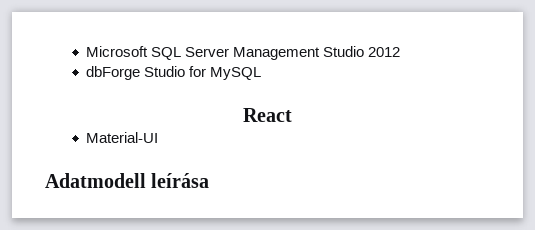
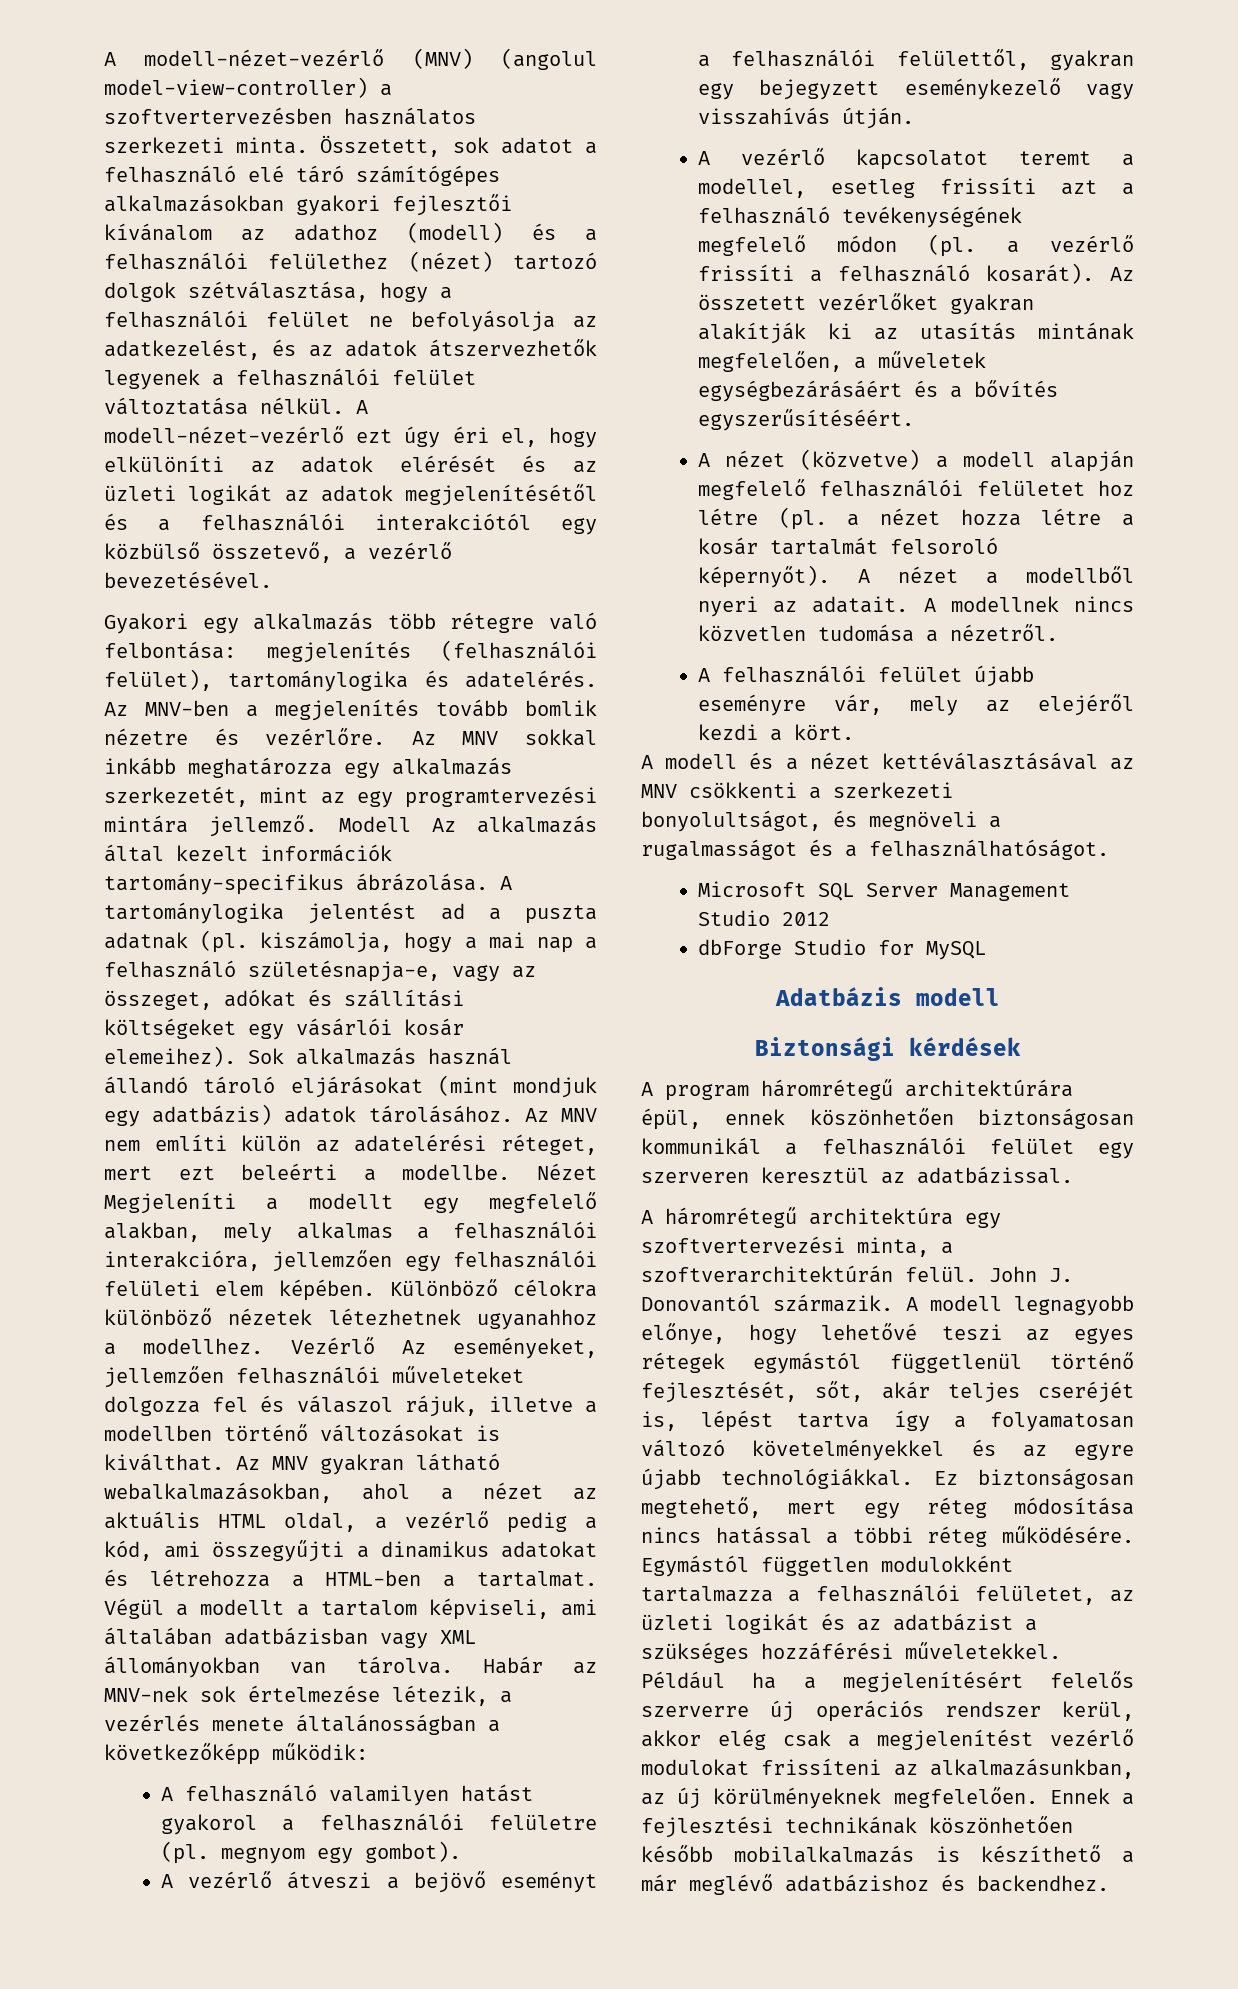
(86, 51) none -> [104,48,597,70] [104,77,392,98] [104,107,476,125] [104,135,597,157] [104,165,500,187] [104,193,512,216] [104,222,597,243] [104,251,597,272] [104,281,452,303] [104,310,597,332] [104,338,597,360] [104,368,476,390] [104,397,368,415] [104,425,597,448] [104,455,597,473] [104,483,597,506] [104,513,597,535] [104,541,452,563] [104,571,272,588] [104,612,597,634] [104,640,597,663] [104,669,597,692] [104,699,597,721] [104,727,597,746] [104,757,512,779] [104,786,597,808] [104,814,597,837] [104,844,392,862] [104,873,512,895] [104,902,597,924] [104,930,598,953] [104,960,536,982] [104,989,464,1010] [104,1018,464,1040] [104,1046,512,1067] [104,1075,597,1098] [104,1104,597,1127] [104,1134,597,1155] [104,1163,597,1181] [104,1191,597,1214] [104,1221,597,1243] [104,1249,597,1272] [104,1278,597,1301] [104,1307,597,1330] [104,1336,597,1359] [104,1365,524,1388] [104,1395,597,1417] [104,1423,500,1442] [104,1453,500,1475] [104,1482,597,1503] [104,1510,597,1533] [104,1539,597,1562] [104,1569,597,1587] [104,1598,597,1620] [104,1627,476,1649] [104,1656,597,1678] [104,1685,512,1706] [104,1714,500,1735] [104,1742,368,1765] [160,1784,533,1806] [160,1813,597,1835] [160,1841,461,1864] [160,1870,597,1893] [697,48,1134,71] [697,77,1134,100] [697,107,914,129] [697,147,1134,170] [697,177,1134,198] [697,206,1022,228] [697,234,1134,257] [697,263,1134,284] [697,292,1034,315] [697,322,1134,344] [697,350,986,372] [697,379,1058,402] [697,408,914,431] [697,449,1134,472] [697,478,1134,500] [697,507,1134,530] [697,537,998,555] [697,565,1134,588] [697,596,1134,617] [697,623,1058,642] [697,665,1034,687] [697,693,1134,716] [697,724,854,741] [641,752,1134,770] [641,782,953,799] [641,810,1001,832] [641,839,1109,860] A modell-nézet-vezérlő (MNV) (angolul model-view-controller) a szoftvertervezésben használatos szerkezeti minta. Összetett, sok adatot a felhasználó elé táró számítógépes alkalmazásokban gyakori fejlesztői kívánalom az adathoz (modell) és a felhasználói felülethez (nézet) tartozó dolgok szétválasztása, hogy a felhasználói felület ne befolyásolja az adatkezelést, és az adatok átszervezhetők legyenek a felhasználói felület változtatása nélkül. A modell-nézet-vezérlő ezt úgy éri el, hogy elkülöníti az adatok elérését és az üzleti logikát az adatok megjelenítésétől és a felhasználói interakciótól egy közbülső összetevő, a vezérlő bevezetésével. // Gyakori egy alkalmazás több rétegre való felbontása: megjelenítés (felhasználói felület), tartománylogika és adatelérés. Az MNV-ben a megjelenítés tovább bomlik nézetre és vezérlőre. Az MNV sokkal inkább meghatározza egy alkalmazás szerkezetét, mint az egy programtervezési mintára jellemző. Modell Az alkalmazás által kezelt információk tartomány-specifikus ábrázolása. A tartománylogika jelentést ad a puszta adatnak (pl. kiszámolja, hogy a mai nap a felhasználó születésnapja-e, vagy az összeget, adókat és szállítási költségeket egy vásárlói kosár elemeihez). Sok alkalmazás használ állandó tároló eljárásokat (mint mondjuk egy adatbázis) adatok tárolásához. Az MNV nem említi külön az adatelérési réteget, mert ezt beleérti a modellbe. Nézet Megjeleníti a modellt egy megfelelő alakban, mely alkalmas a felhasználói interakcióra, jellemzően egy felhasználói felületi elem képében. Különböző célokra különböző nézetek létezhetnek ugyanahhoz a modellhez. Vezérlő Az eseményeket, jellemzően felhasználói műveleteket dolgozza fel és válaszol rájuk, illetve a modellben történő változásokat is kiválthat. Az MNV gyakran látható webalkalmazásokban, ahol a nézet az aktuális HTML oldal, a vezérlő pedig a kód, ami összegyűjti a dinamikus adatokat és létrehozza a HTML-ben a tartalmat. Végül a modellt a tartalom képviseli, ami általában adatbázisban vagy XML állományokban van tárolva. Habár az MNV-nek sok értelmezése létezik, a vezérlés menete általánosságban a következőképp működik: // A felhasználó valamilyen hatást gyakorol a felhasználói felületre (pl. megnyom egy gombot). // A vezérlő átveszi a bejövő eseményt a felhasználói felülettől, gyakran egy bejegyzett eseménykezelő vagy visszahívás útján. // A vezérlő kapcsolatot teremt a modellel, esetleg frissíti azt a felhasználó tevékenységének megfelelő módon (pl. a vezérlő frissíti a felhasználó kosarát). Az összetett vezérlőket gyakran alakítják ki az utasítás mintának megfelelően, a műveletek egységbezárásáért és a bővítés egyszerűsítéséért. // A nézet (közvetve) a modell alapján megfelelő felhasználói felületet hoz létre (pl. a nézet hozza létre a kosár tartalmát felsoroló képernyőt). A nézet a modellből nyeri az adatait. A modellnek nincs közvetlen tudomása a nézetről. // A felhasználói felület újabb eseményre vár, mely az elejéről kezdi a kört. // A modell és a nézet kettéválasztásával az MNV csökkenti a szerkezeti bonyolultságot, és megnöveli a rugalmasságot és a felhasználhatóságot. //
[243,108,292,122] [86,132,159,143] [45,173,210,188] React // Material-UI // Adatmodell leírása -> [774,987,1000,1006] [754,1037,1021,1061] [641,1078,1073,1101] [641,1107,1134,1130] [641,1137,1134,1159] [641,1166,1073,1184] [641,1206,1001,1229] [641,1236,953,1257] [641,1265,1073,1283] [641,1294,1134,1316] [641,1322,1134,1345] [641,1351,1134,1374] [641,1380,1134,1403] [641,1410,1134,1432] [641,1439,1134,1461] [641,1468,1134,1490] [641,1496,1134,1519] [641,1525,1134,1547] [641,1555,1013,1577] [641,1584,1134,1605] [641,1613,1037,1634] [641,1641,1061,1663] [641,1670,1134,1693] [641,1700,1134,1722] [641,1728,1134,1751] [641,1758,1134,1779] [641,1786,1134,1809] [641,1815,1073,1838] [641,1844,1134,1863] [641,1873,1109,1895] Adatbázis modell // Biztonsági kérdések // A program háromrétegű architektúrára épül, ennek köszönhetően biztonságosan kommunikál a felhasználói felület egy szerveren keresztül az adatbázissal. // A háromrétegű architektúra egy szoftvertervezési minta, a szoftverarchitektúrán felül. John J. Donovantól származik. A modell legnagyobb előnye, hogy lehetővé teszi az egyes rétegek egymástól függetlenül történő fejlesztését, sőt, akár teljes cseréjét is, lépést tartva így a folyamatosan változó követelményekkel és az egyre újabb technológiákkal. Ez biztonságosan megtehető, mert egy réteg módosítása nincs hatással a többi réteg működésére. Egymástól független modulokként tartalmazza a felhasználói felületet, az üzleti logikát és az adatbázist a szükséges hozzáférési műveletekkel. Például ha a megjelenítésért felelős szerverre új operációs rendszer kerül, akkor elég csak a megjelenítést vezérlő modulokat frissíteni az alkalmazásunkban, az új körülményeknek megfelelően. Ennek a fejlesztési technikának köszönhetően később mobilalkalmazás is készíthető a már meglévő adatbázishoz és backendhez.

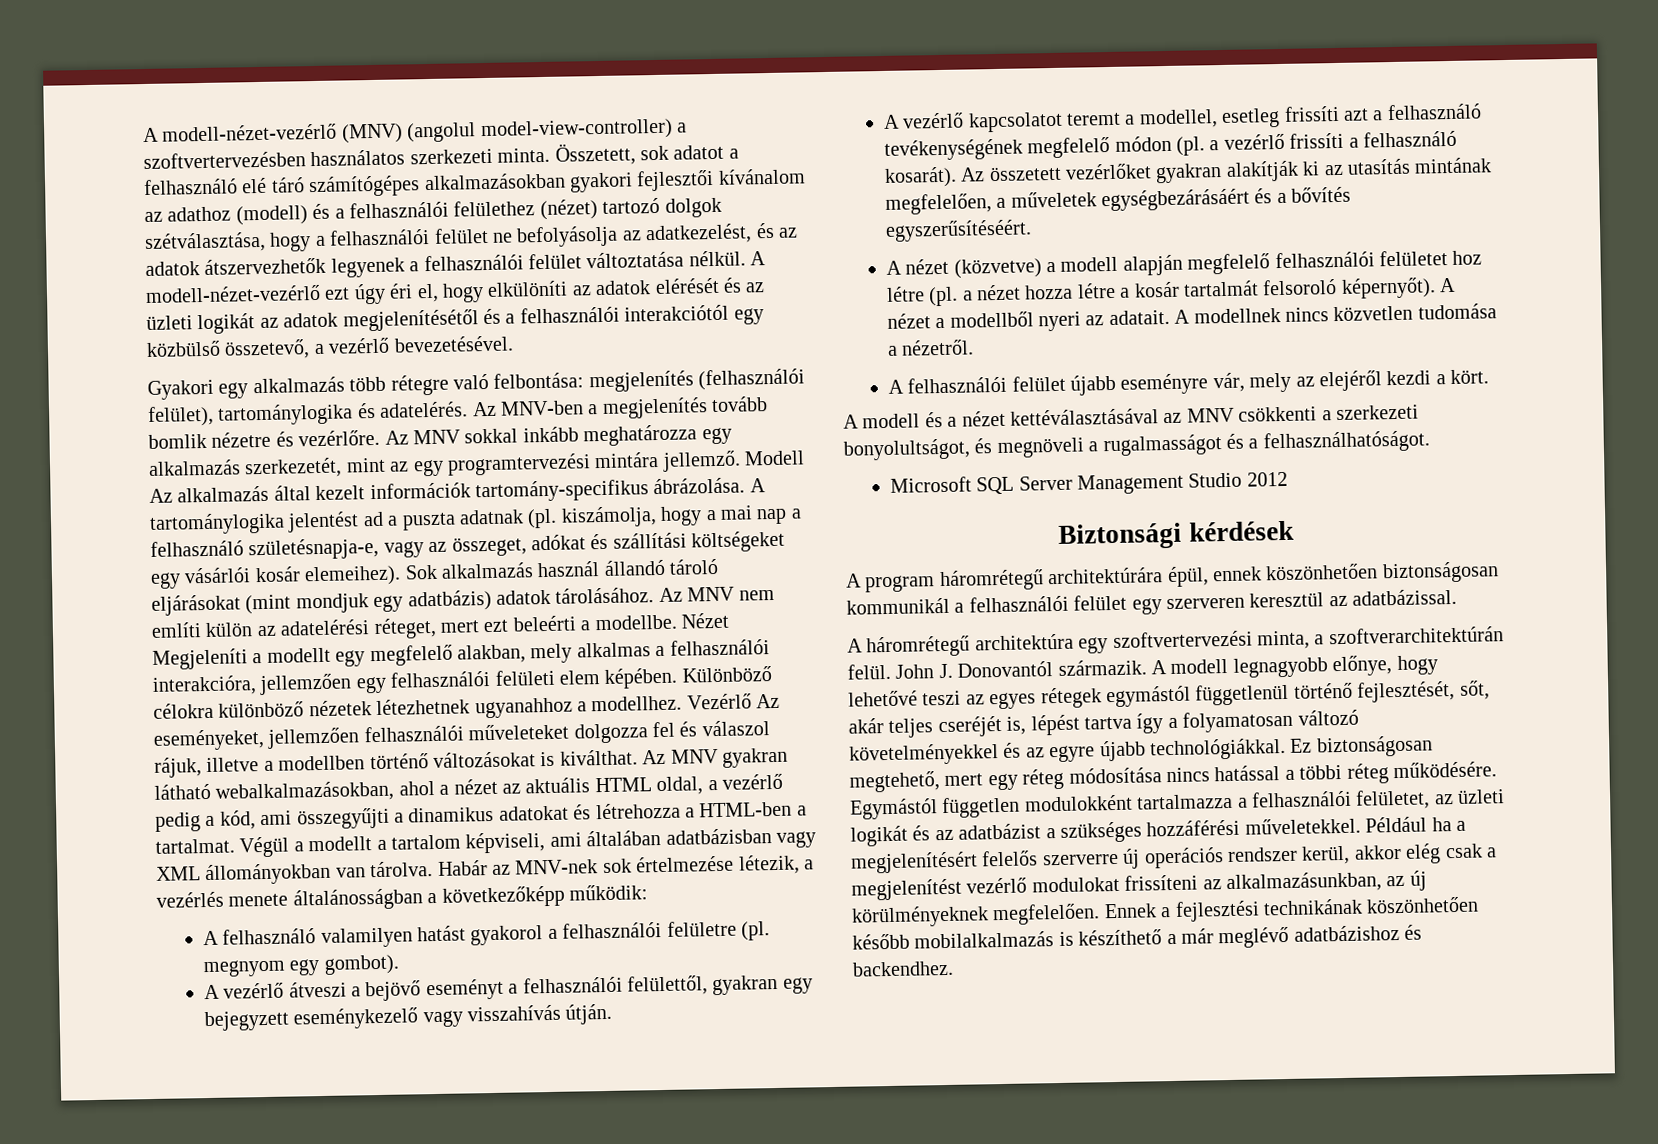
[697,939,986,960] [774,987,1000,1006] // dbForge Studio for MySQL // Adatbázis modell -> (1288, 479) none

